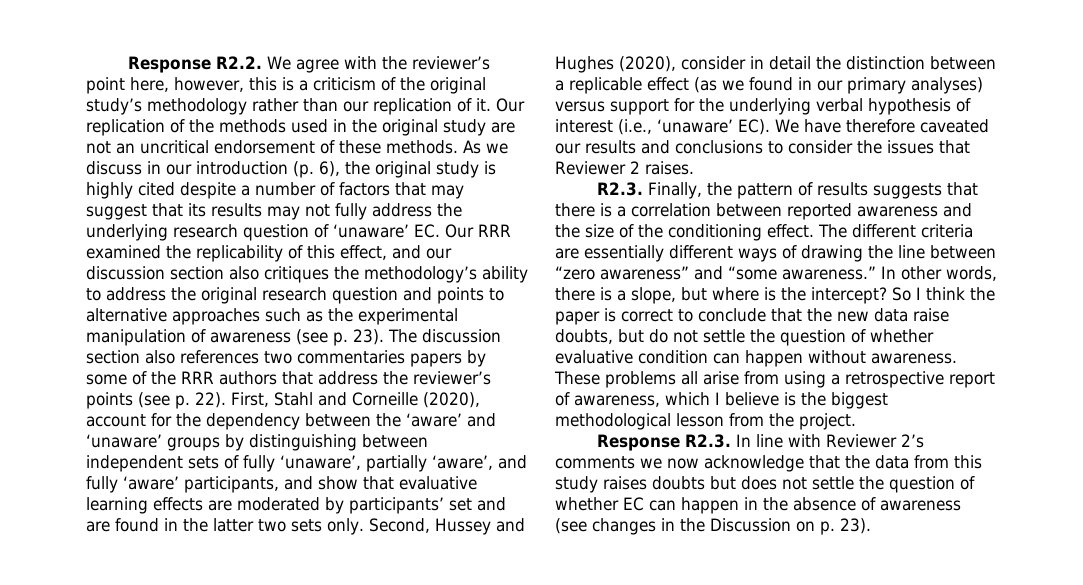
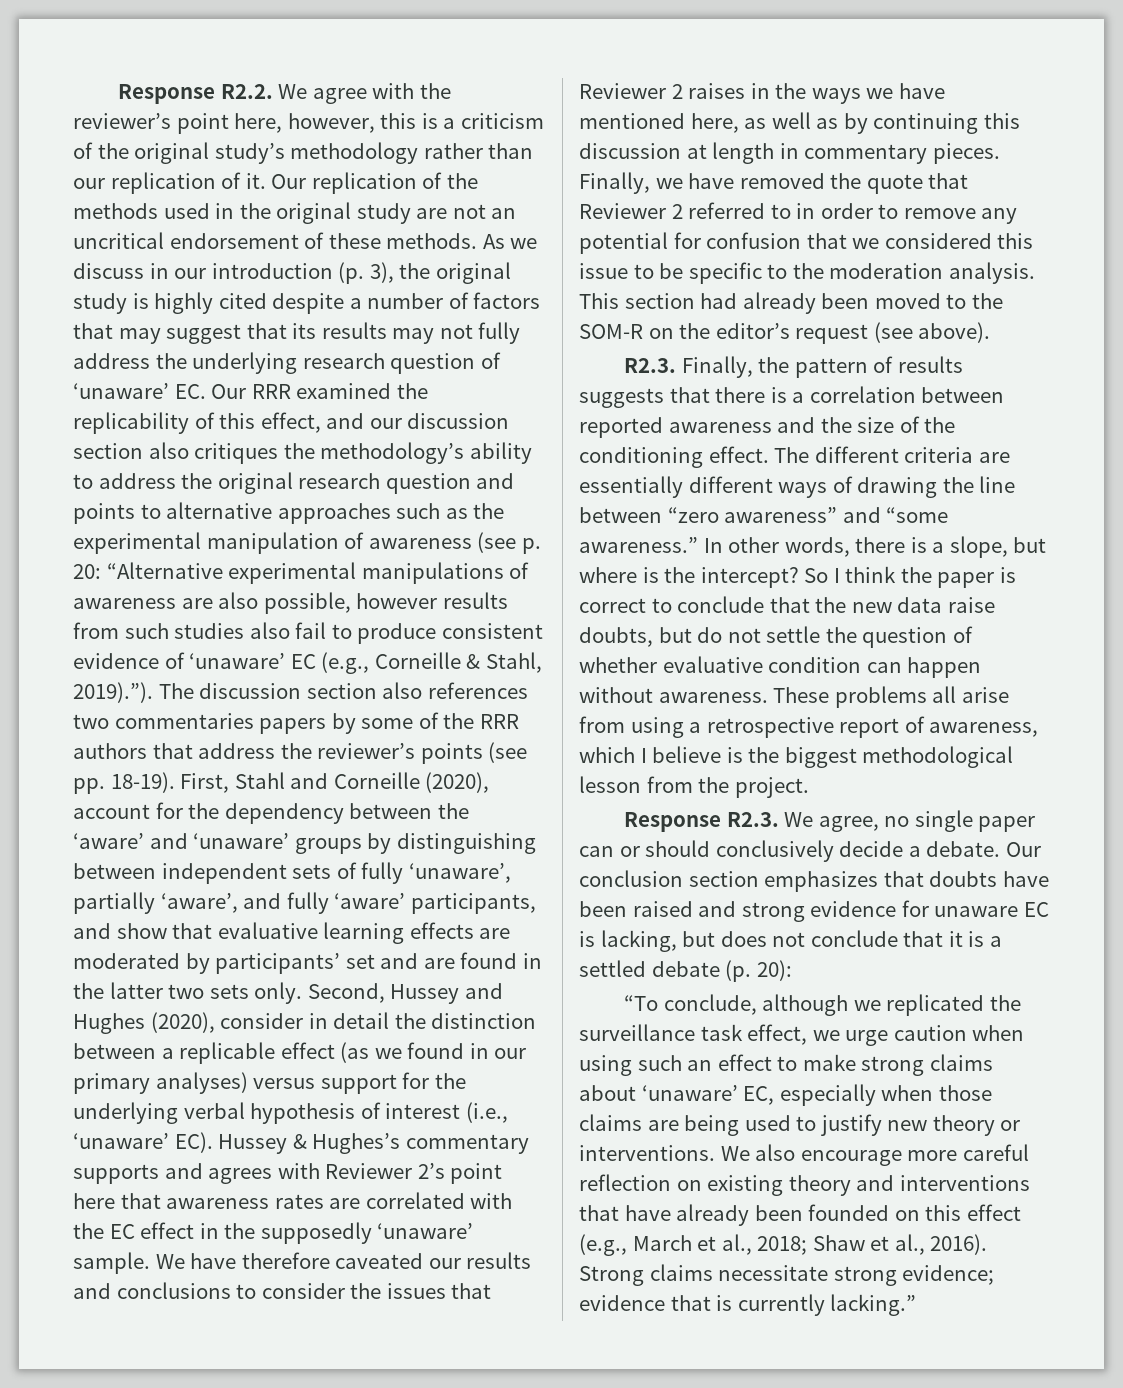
[319,161,340,177] 6), -> [369,262,394,283] 3),
[353,329,384,345] 23). -> [73,562,530,584] [73,592,508,614] [73,622,543,644] [73,652,542,674] [73,682,153,703] 20: “Alternative experimental manipulations of awareness are also possible, however results from such studies also fail to produce consistent evidence of ‘unaware’ EC (e.g., Corneille & Stahl, 2019).”).
[175,392,226,409] p. 22). -> [73,772,175,794] pp. 18-19).
(770, 127) none -> [218,1133,529,1154] [73,1163,503,1184] [73,1192,513,1209] [73,1222,474,1244] [73,1252,150,1274] Hussey & Hughes’s commentary supports and agrees with Reviewer 2’s point here that awareness rates are correlated with the EC effect in the supposedly ‘unaware’ sample.
[645,161,694,175] raises. -> [688,83,945,104] [579,112,1020,134] [579,142,1000,164] [579,172,969,194] [579,202,1018,224] [579,232,1034,254] [579,262,1035,284] [579,292,1003,314] [579,322,991,344] raises in the ways we have mentioned here, as well as by continuing this discussion at length in commentary pieces. Finally, we have removed the quote that Reviewer 2 referred to in order to remove any potential for confusion that we considered this issue to be specific to the moderation analysis. This section had already been moved to the SOM-R on the editor’s request (see above).
[735,434,924,448] [555,455,982,472] [555,476,975,493] [555,497,961,514] [555,518,871,535] In line with Reviewer 2’s comments we now acknowledge that the data from this study raises doubts but does not settle the question of whether EC can happen in the absence of awareness (see changes in the Discussion on p. 23). -> [784,810,1036,832] [579,840,1041,862] [579,870,1049,892] [579,900,1049,922] [579,930,1002,952] [579,960,792,982] [624,994,1021,1016] [579,1024,1025,1046] [579,1054,993,1076] [579,1084,992,1106] [579,1114,1021,1136] [579,1144,1029,1166] [579,1174,1030,1196] [579,1204,1021,1226] [579,1234,988,1256] [579,1264,995,1286] [579,1294,917,1316] We agree, no single paper can or should conclusively decide a debate. Our conclusion section emphasizes that doubts have been raised and strong evidence for unaware EC is lacking, but does not conclude that it is a settled debate (p. 20): // “To conclude, although we replicated the surveillance task effect, we urge caution when using such an effect to make strong claims about ‘unaware’ EC, especially when those claims are being used to justify new theory or interventions. We also encourage more careful reflection on existing theory and interventions that have already been founded on this effect (e.g., March et al., 2018; Shaw et al., 2016). Strong claims necessitate strong evidence; evidence that is currently lacking.”

